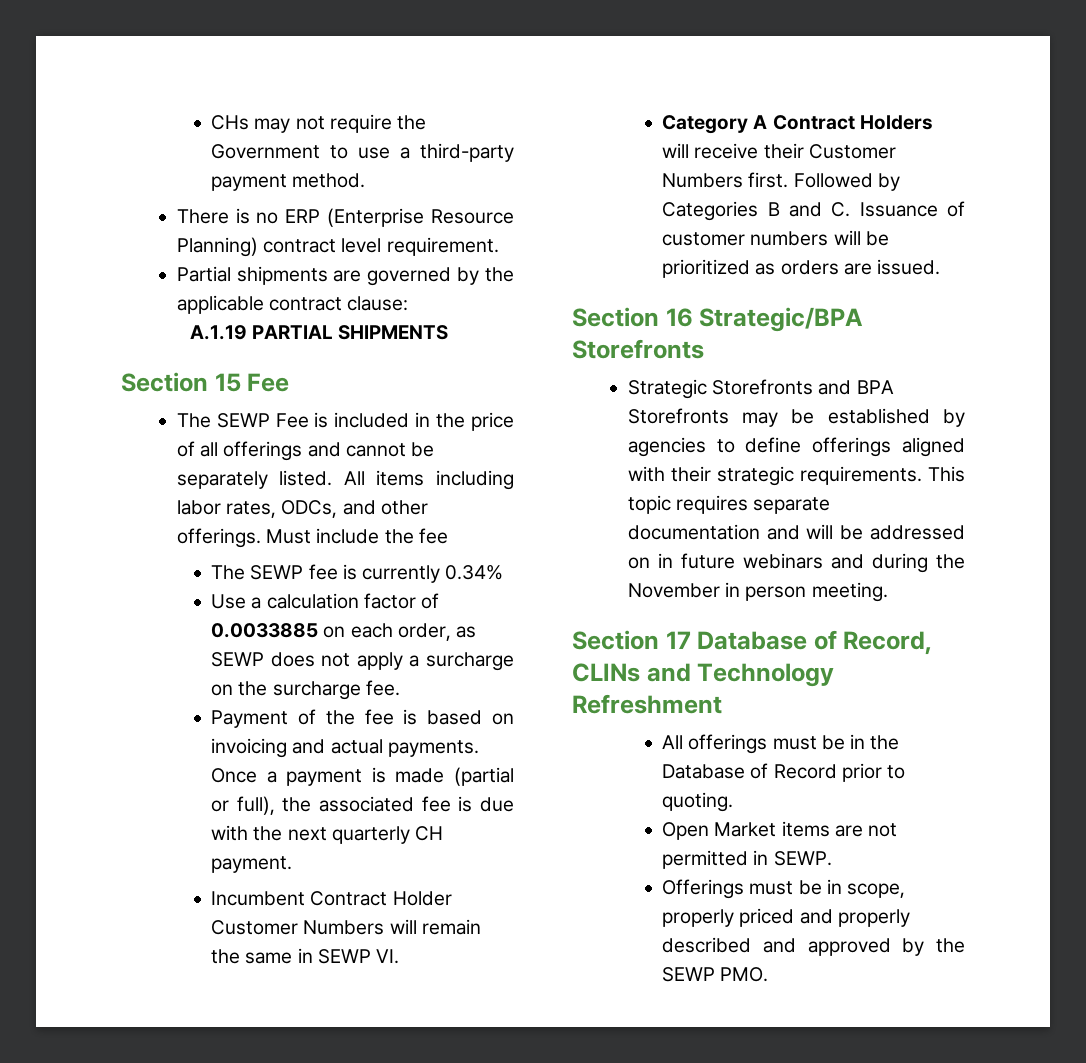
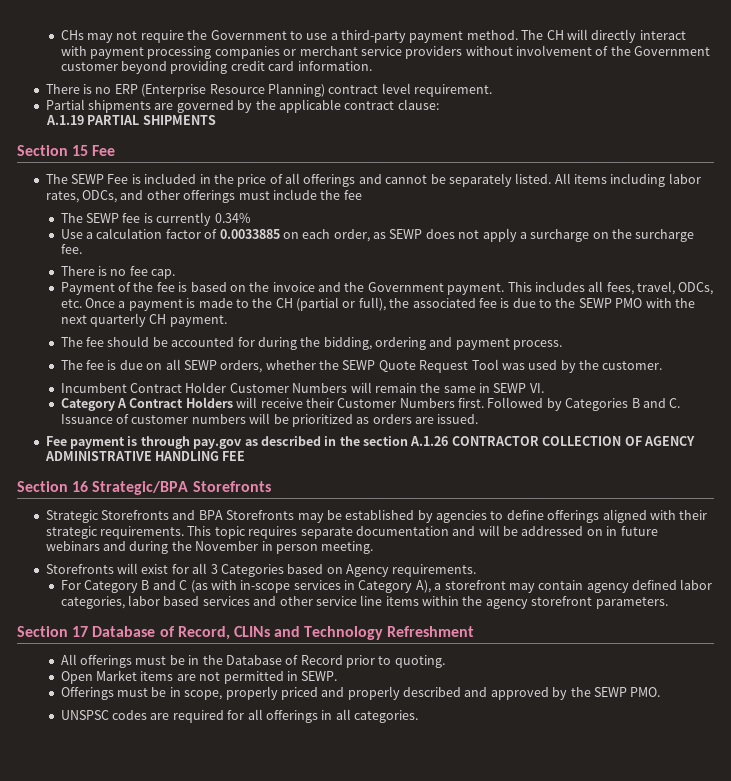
(366, 180) none -> [521,29,686,43] [60,45,711,59] [60,61,372,74] The CH will directly interact with payment processing companies or merchant service providers without involvement of the Government customer beyond providing credit card information.
[176,528,312,548] offerings. Must -> [183,190,270,203] offerings must
(400, 688) none -> [60,266,176,279] // There is no fee cap.
[211,738,479,758] invoicing and actual payments. -> [249,281,714,295] [60,299,82,308] the invoice and the Government payment. This includes all fees, travel, ODCs, etc.
(445, 775) none -> [235,298,293,308] to the CH
(514, 804) none -> [539,298,643,308] to the SEWP PMO
(293, 864) none -> [60,336,563,350] [60,359,663,373] // The fee should be accounted for during the bidding, ordering and payment process. // The fee is due on all SEWP orders, whether the SEWP Quote Request Tool was used by the customer.
(941, 267) none -> [45,436,695,449] [44,451,246,461] // Fee payment is through pay.gov as described in the section A.1.26 CONTRACTOR COLLECTION OF AGENCY ADMINISTRATIVE HANDLING FEE
(888, 592) none -> [45,563,477,577] [60,579,713,593] [60,595,668,609] // Storefronts will exist for all 3 Categories based on Agency requirements. // For Category B and C (as with in-scope services in Category A), a storefront may contain agency defined labor categories, labor based services and other service line items within the agency storefront parameters.
(769, 974) none -> [60,709,419,723] // UNSPSC codes are required for all offerings in all categories.

